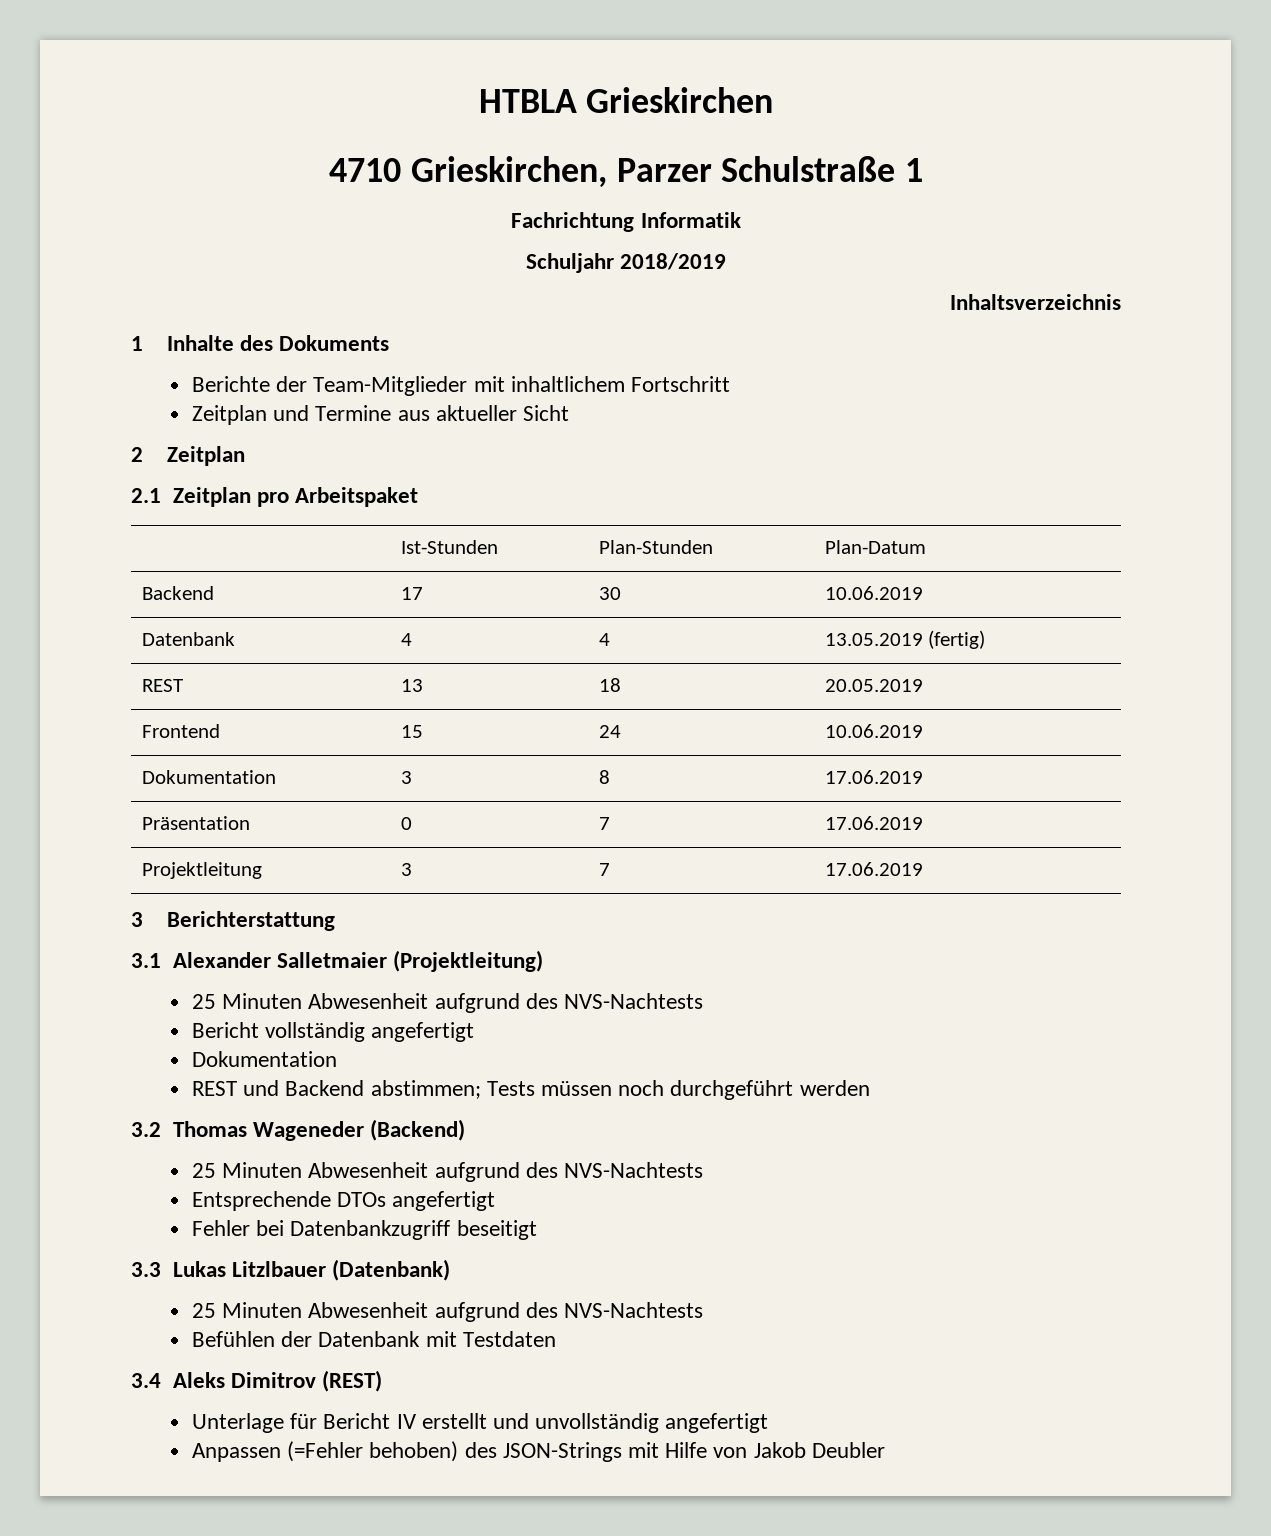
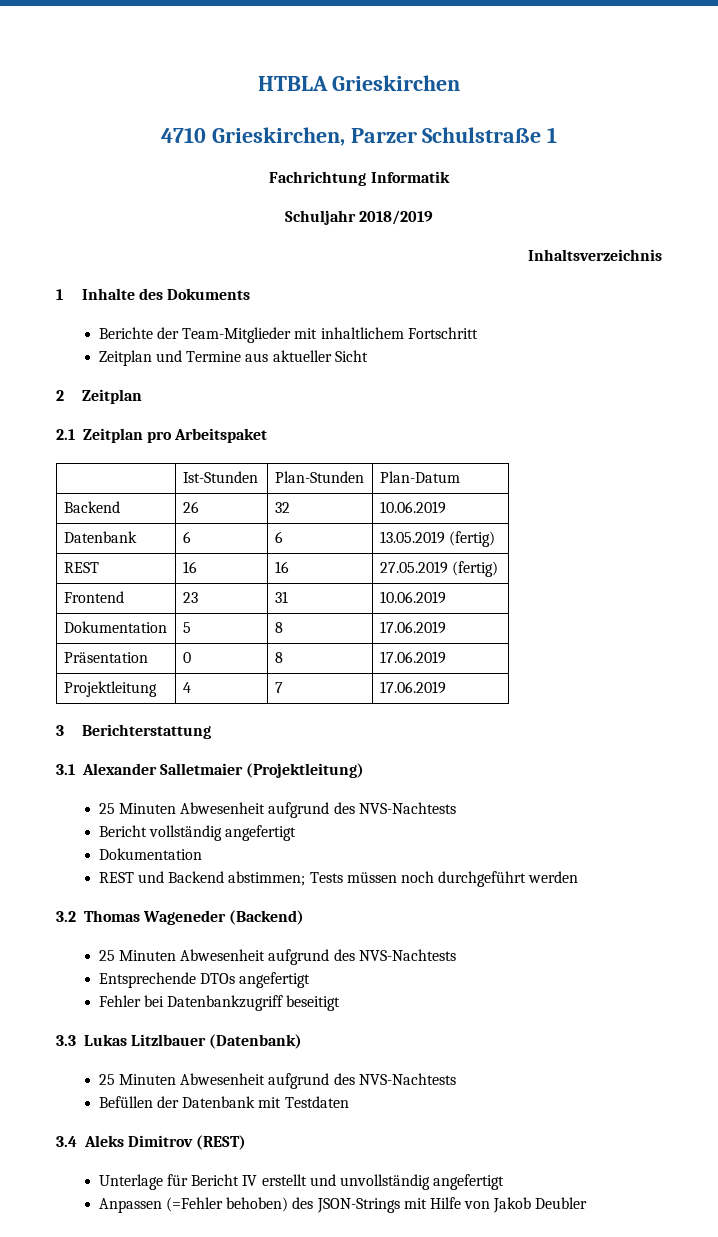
[400,587,423,600] [598,587,621,600] 17 | 30 -> [182,501,199,513] [274,502,290,513] 26 | 32
[400,633,412,646] [598,633,610,646] 4 | 4 -> [182,531,191,543] [274,531,283,543] 6 | 6
[400,679,423,692] [598,678,621,692] [824,679,923,692] 13 | 18 | 20.05.2019 -> [182,561,197,573] [274,561,289,573] [379,561,498,577] 16 | 16 | 27.05.2019 (fertig)
[400,725,423,738] [598,725,621,738] 15 | 24 -> [182,592,198,603] [274,591,288,603] 23 | 31
[400,771,412,784] 3 -> [182,622,191,633] 5
[598,817,610,830] 7 -> [274,652,283,663] 8
[400,863,412,876] 3 -> [182,682,191,693] 4
[192,1331,276,1347] Befühlen -> [98,1096,153,1108] Befüllen

